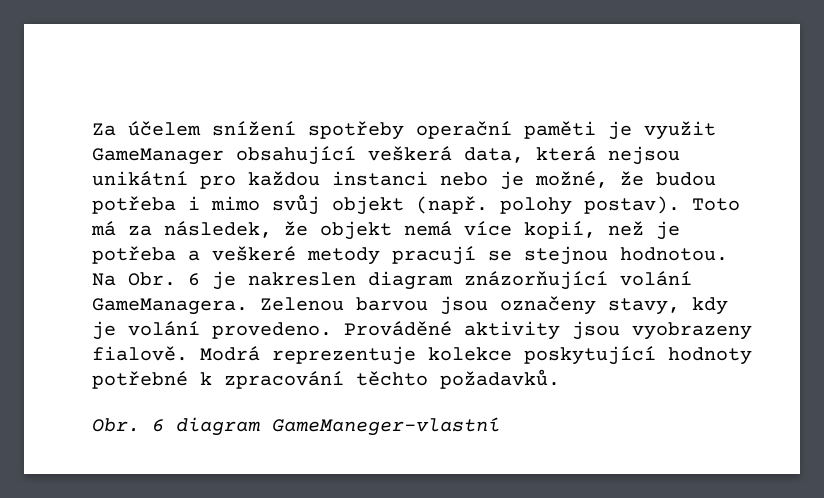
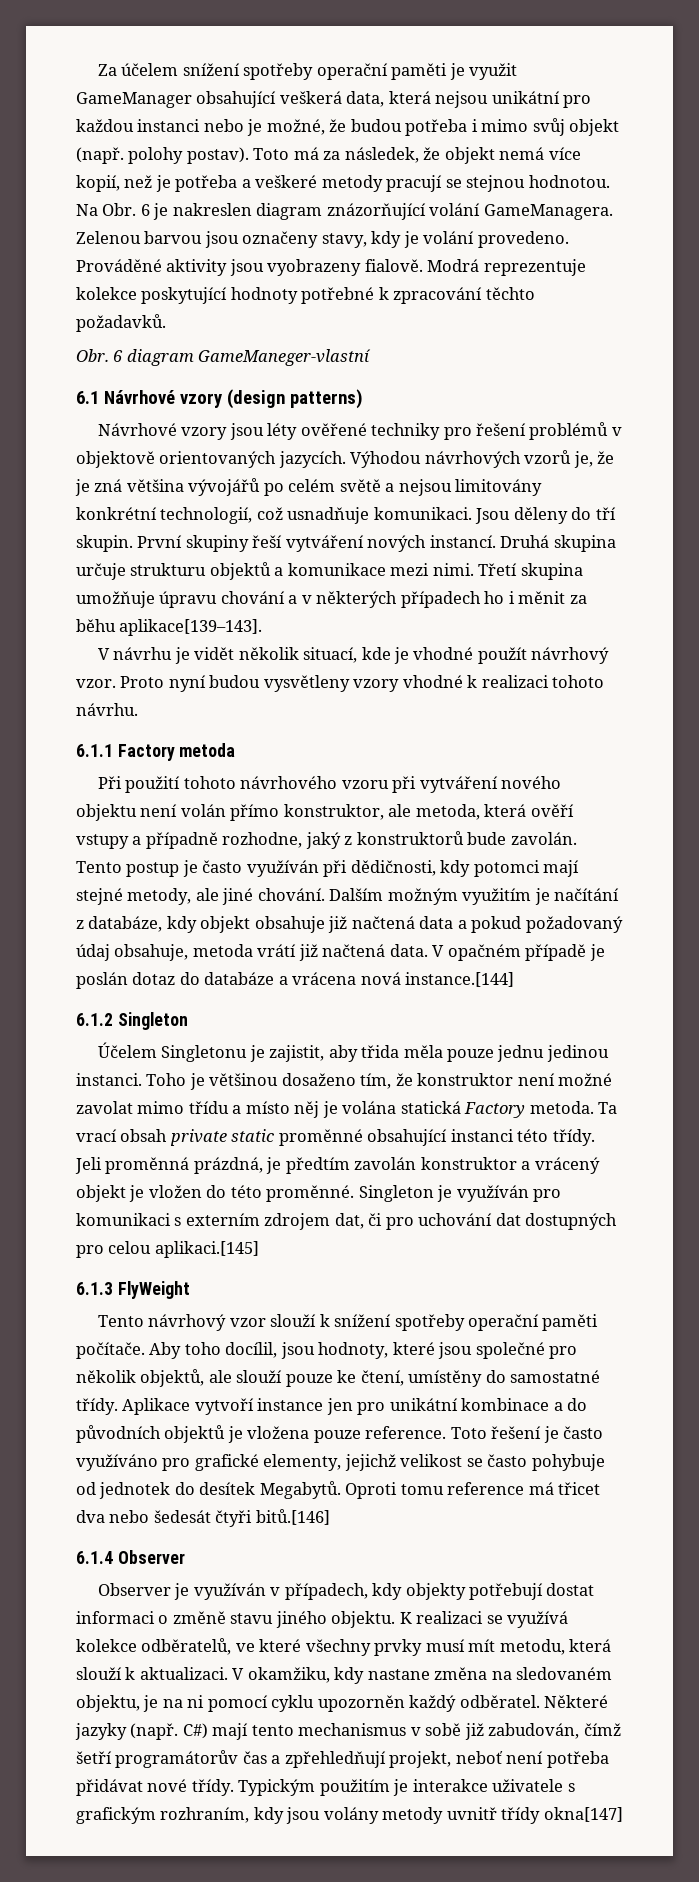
(500, 426) none -> [76,389,363,409] [97,422,622,440] [76,450,615,468] [75,478,543,496] [76,507,616,524] [76,535,616,552] [76,562,583,580] [76,591,587,608] [76,619,263,636] [97,647,610,664] [76,675,605,692] [76,703,138,716] [76,743,236,761] [97,776,561,793] [76,804,574,821] [76,831,577,849] [76,860,580,877] [76,888,620,905] [76,916,623,933] [76,944,605,961] [76,972,515,989] [76,1012,188,1030] [97,1042,609,1062] [76,1073,613,1090] [76,1101,618,1118] [76,1129,595,1146] [75,1157,600,1174] [76,1185,562,1202] [76,1213,618,1230] [76,1241,259,1258] [76,1281,190,1299] [97,1314,599,1331] [76,1342,578,1359] [76,1369,601,1387] [76,1398,588,1415] [76,1425,604,1443] [76,1454,605,1471] [76,1481,601,1499] [76,1509,330,1527] [76,1550,185,1564] [97,1583,595,1600] [76,1611,569,1628] [76,1638,612,1656] [76,1667,613,1684] [76,1695,609,1712] [75,1723,621,1740] [76,1750,609,1768] [76,1779,575,1796] [76,1807,623,1824] // 6.1 Návrhové vzory (design patterns) // Návrhové vzory jsou léty ověřené techniky pro řešení problémů v objektově orientovaných jazycích. Výhodou návrhových vzorů je, že je zná většina vývojářů po celém světě a nejsou limitovány konkrétní technologií, což usnadňuje komunikaci. Jsou děleny do tří skupin. První skupiny řeší vytváření nových instancí. Druhá skupina určuje strukturu objektů a komunikace mezi nimi. Třetí skupina umožňuje úpravu chování a v některých případech ho i měnit za běhu aplikace[139–143]. // V návrhu je vidět několik situací, kde je vhodné použít návrhový vzor. Proto nyní budou vysvětleny vzory vhodné k realizaci tohoto návrhu. // 6.1.1 Factory metoda // Při použití tohoto návrhového vzoru při vytváření nového objektu není volán přímo konstruktor, ale metoda, která ověří vstupy a případně rozhodne, jaký z konstruktorů bude zavolán. Tento postup je často využíván při dědičnosti, kdy potomci mají stejné metody, ale jiné chování. Dalším možným využitím je načítání z databáze, kdy objekt obsahuje již načtená data a pokud požadovaný údaj obsahuje, metoda vrátí již načtená data. V opačném případě je poslán dotaz do databáze a vrácena nová instance.[144] // 6.1.2 Singleton // Účelem Singletonu je zajistit, aby třida měla pouze jednu jedinou instanci. Toho je většinou dosaženo tím, že konstruktor není možné zavolat mimo třídu a místo něj je volána statická Factory metoda. Ta vrací obsah private static proměnné obsahující instanci této třídy. Jeli proměnná prázdná, je předtím zavolán konstruktor a vrácený objekt je vložen do této proměnné. Singleton je využíván pro komunikaci s externím zdrojem dat, či pro uchování dat dostupných pro celou aplikaci.[145] // 6.1.3 FlyWeight // Tento návrhový vzor slouží k snížení spotřeby operační paměti počítače. Aby toho docílil, jsou hodnoty, které jsou společné pro několik objektů, ale slouží pouze ke čtení, umístěny do samostatné třídy. Aplikace vytvoří instance jen pro unikátní kombinace a do původních objektů je vložena pouze reference. Toto řešení je často využíváno pro grafické elementy, jejichž velikost se často pohybuje od jednotek do desítek Megabytů. Oproti tomu reference má třicet dva nebo šedesát čtyři bitů.[146] // 6.1.4 Observer // Observer je využíván v případech, kdy objekty potřebují dostat informaci o změně stavu jiného objektu. K realizaci se využívá kolekce odběratelů, ve které všechny prvky musí mít metodu, která slouží k aktualizaci. V okamžiku, kdy nastane změna na sledovaném objektu, je na ni pomocí cyklu upozorněn každý odběratel. Některé jazyky (např. C#) mají tento mechanismus v sobě již zabudován, čímž šetří programátorův čas a zpřehledňují projekt, neboť není potřeba přidávat nové třídy. Typickým použitím je interakce uživatele s grafickým rozhraním, kdy jsou volány metody uvnitř třídy okna[147]

